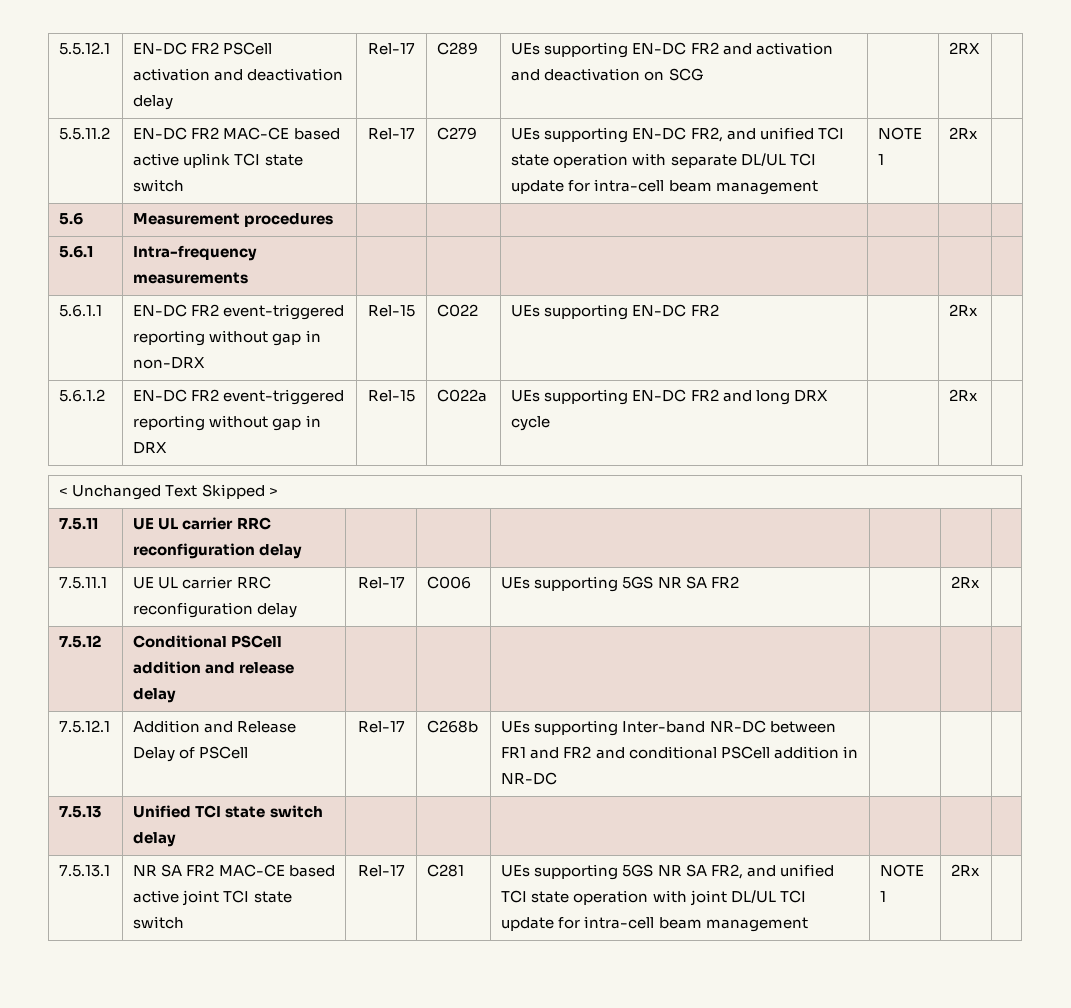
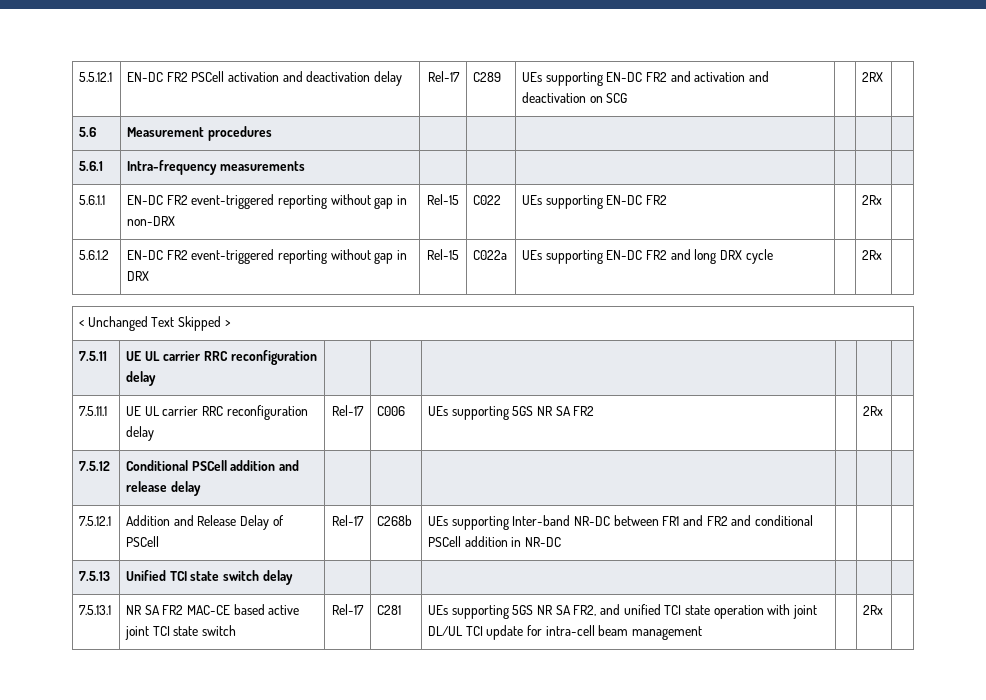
[59,127,111,140] [133,127,340,140] [133,153,303,168] [133,179,185,192] [368,128,415,140] [437,127,478,140] [511,127,844,143] [511,153,816,168] [511,179,818,195] [878,127,923,140] [878,154,885,165] [949,127,979,139] // 5.5.11.2 | EN-DC FR2 MAC-CE based active uplink TCI state switch | Rel-17 | C279 | UEs supporting EN-DC FR2, and unified TCI state operation with separate DL/UL TCI update for intra-cell beam management | NOTE 1 | 2Rx | -> (884, 77) none
[880,864,925,877] [880,891,887,902] NOTE 1 -> (703, 633) none

